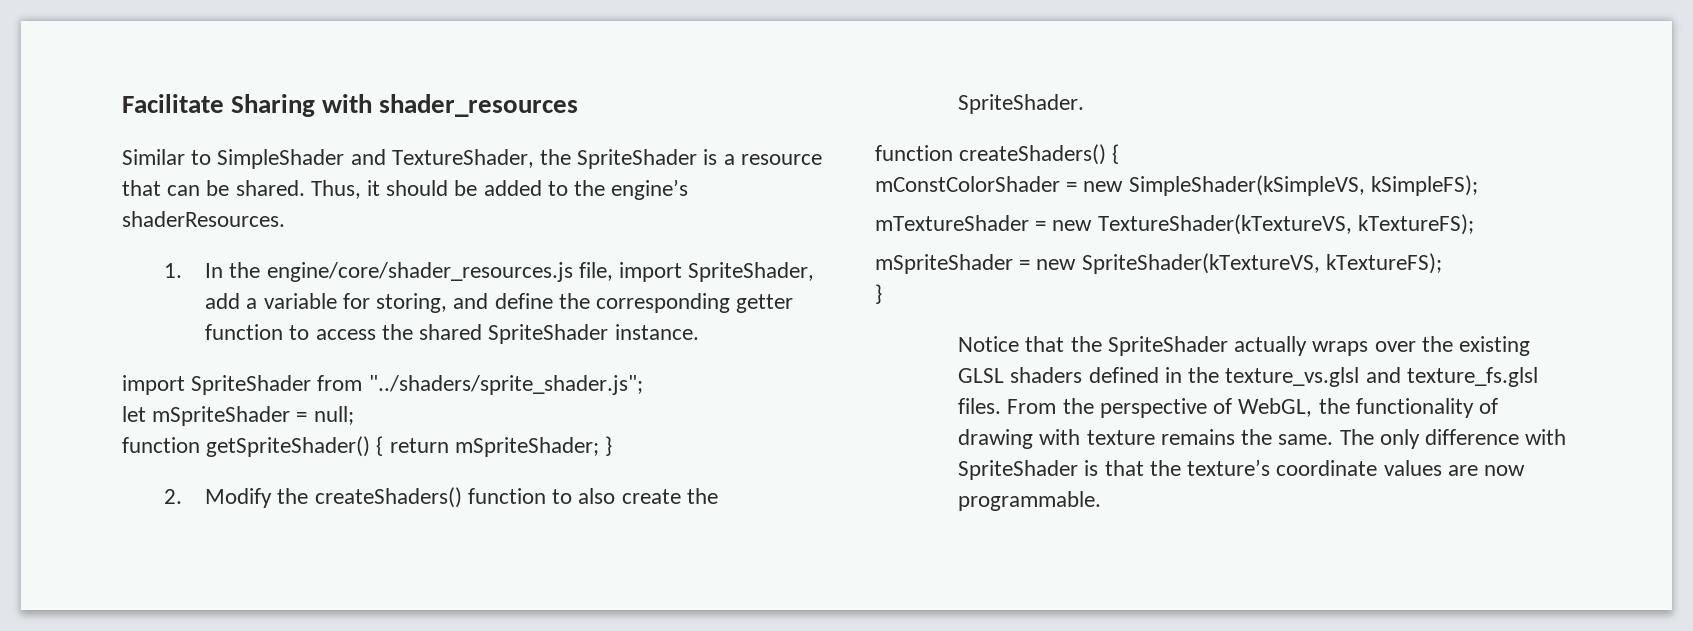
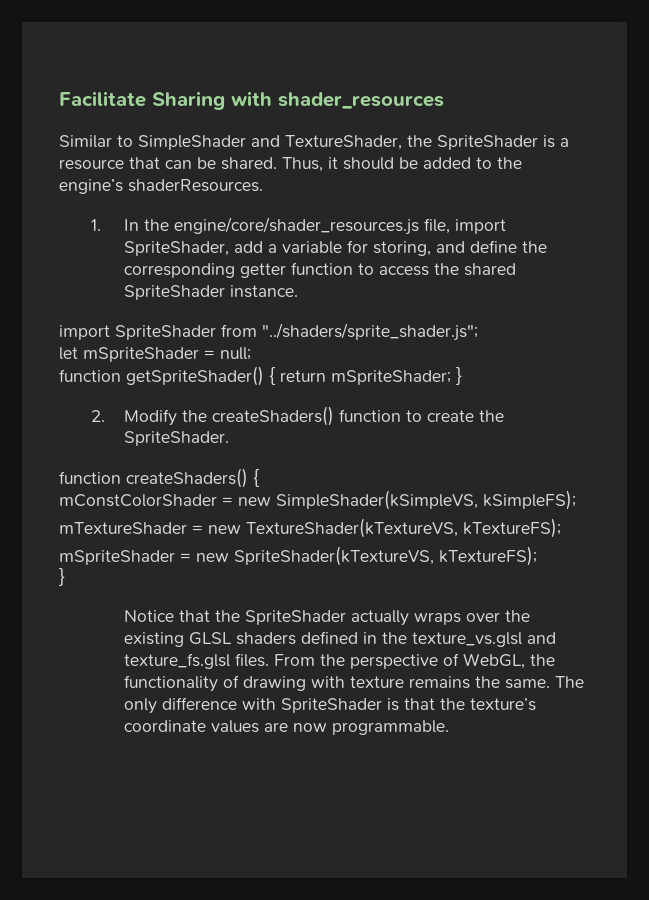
[578,488,616,504] also -> (422, 416) none

